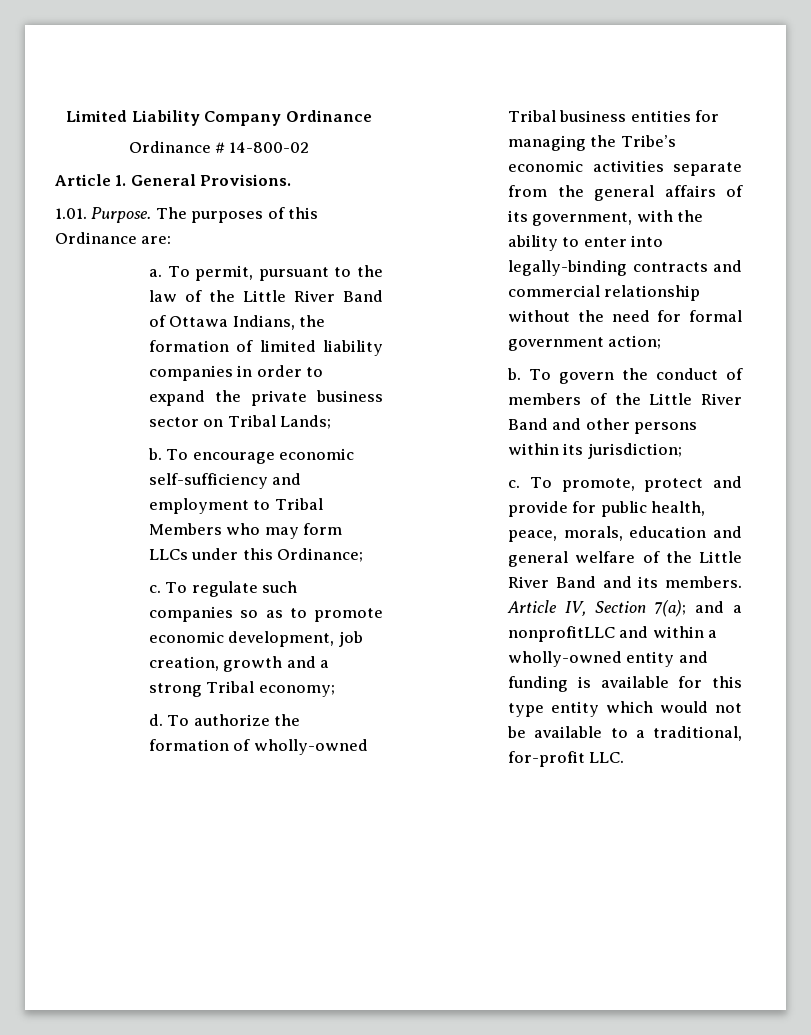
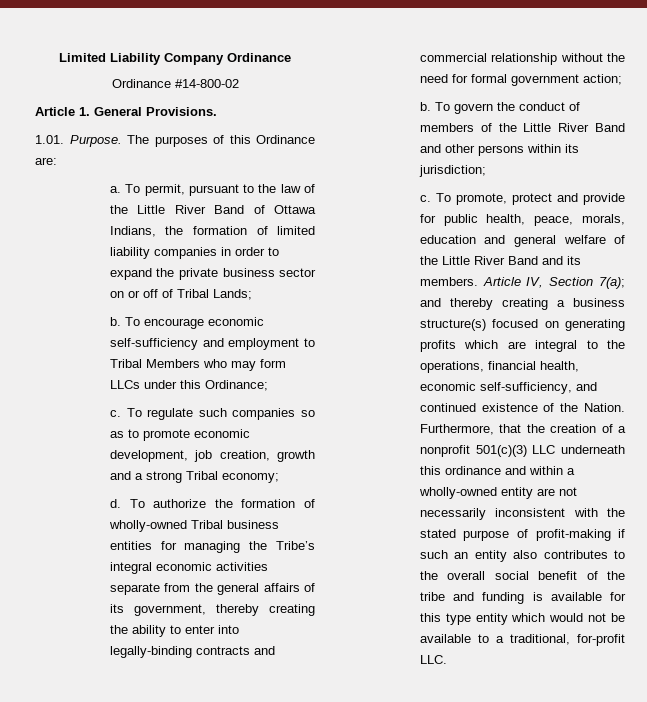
[215,142,310,153] # 14-800-02 -> [174,79,239,88] #14-800-02
(224, 423) none -> [127,289,173,298] or off of
(676, 141) none -> [109,562,152,574] integral
[636,210,673,222] with -> [215,604,315,616] thereby creating
[733,605,742,613] [508,626,616,642] a nonprofitLLC -> [449,298,625,310] [419,319,625,331] [419,340,625,352] [419,361,579,373] [419,382,597,394] [419,403,625,412] [419,424,626,435] [419,445,625,457] [419,466,501,475] thereby creating a business structure(s) focused on generating profits which are integral to the operations, financial health, economic self-sufficiency, and continued existence of the Nation. Furthermore, that the creation of a nonprofit 501(c)(3) LLC underneath this ordinance
(675, 659) none -> [536,487,577,496] [419,508,625,520] [419,529,625,541] [419,550,625,562] [419,571,625,580] [419,592,445,601] are not necessarily inconsistent with the stated purpose of profit-making if such an entity also contributes to the overall social benefit of the tribe

